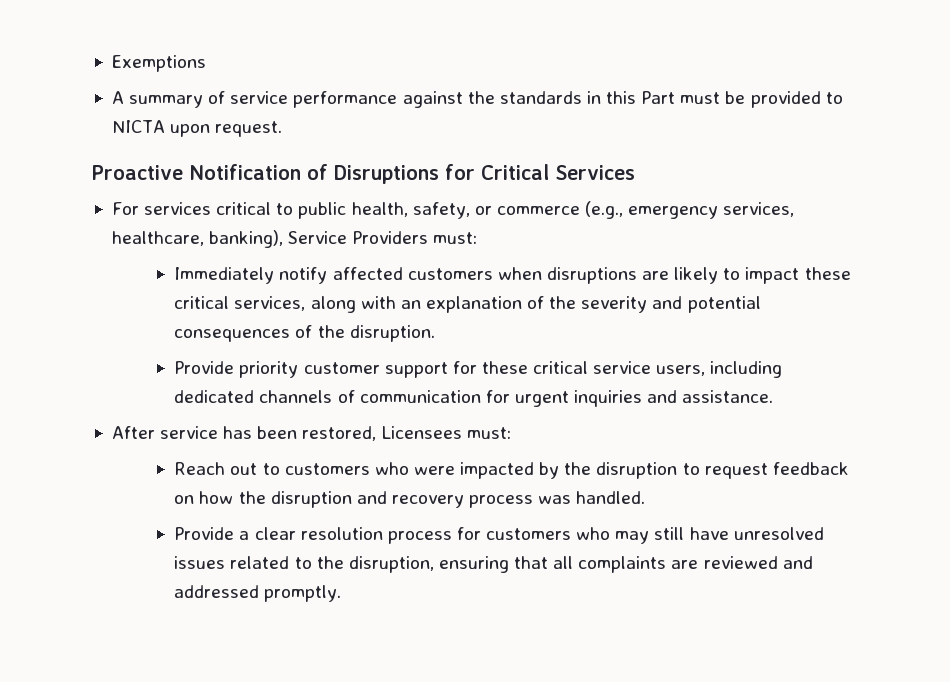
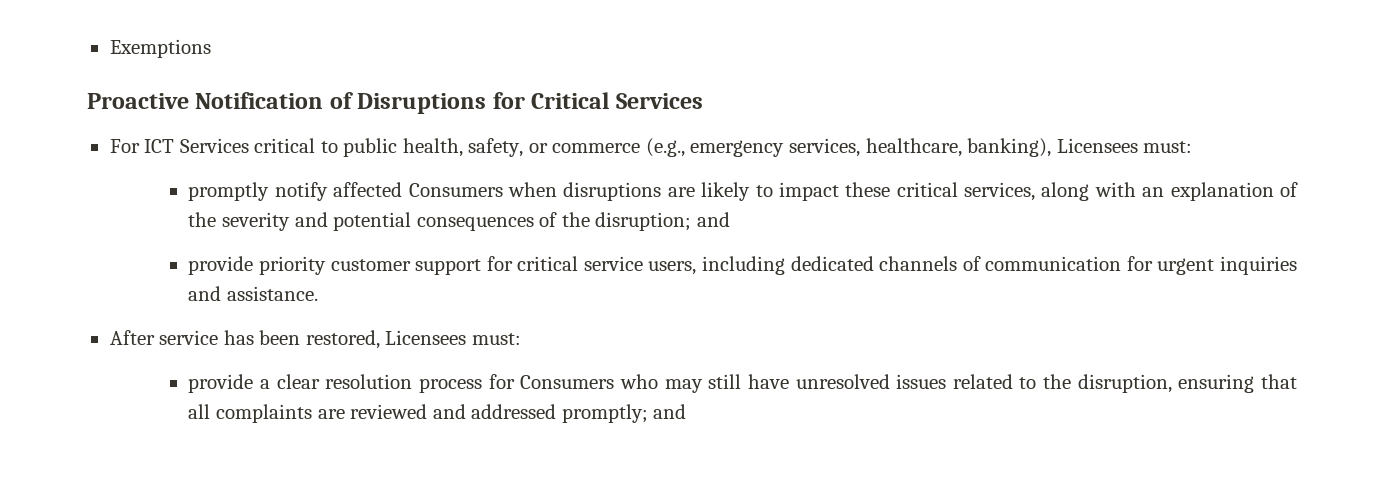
[111,91,843,108] [111,120,283,137] // A summary of service performance against the standards in this Part must be provided to NICTA upon request. -> (211, 48) none
[144,202,212,215] services -> [144,138,249,153] ICT Services
[288,231,478,244] [174,267,275,284] Service Providers must: // Immediately -> [1056,138,1193,153] [188,182,270,201] Licensees must: // promptly
[407,268,493,280] customers -> [408,183,503,197] Consumers
[349,325,435,342] [174,361,235,374] disruption. // Provide -> [595,212,730,231] [188,256,254,275] disruption; and // provide
[481,361,528,374] these -> (513, 263) none
[174,462,849,479] [174,491,646,508] [174,527,235,540] Reach out to customers who were impacted by the disruption to request feedback on how the disruption and recovery process was handled. // Provide -> [188,374,254,393] provide
[486,528,572,540] customers -> [520,375,615,389] Consumers
[264,585,342,602] promptly. -> [561,404,687,423] promptly; and

